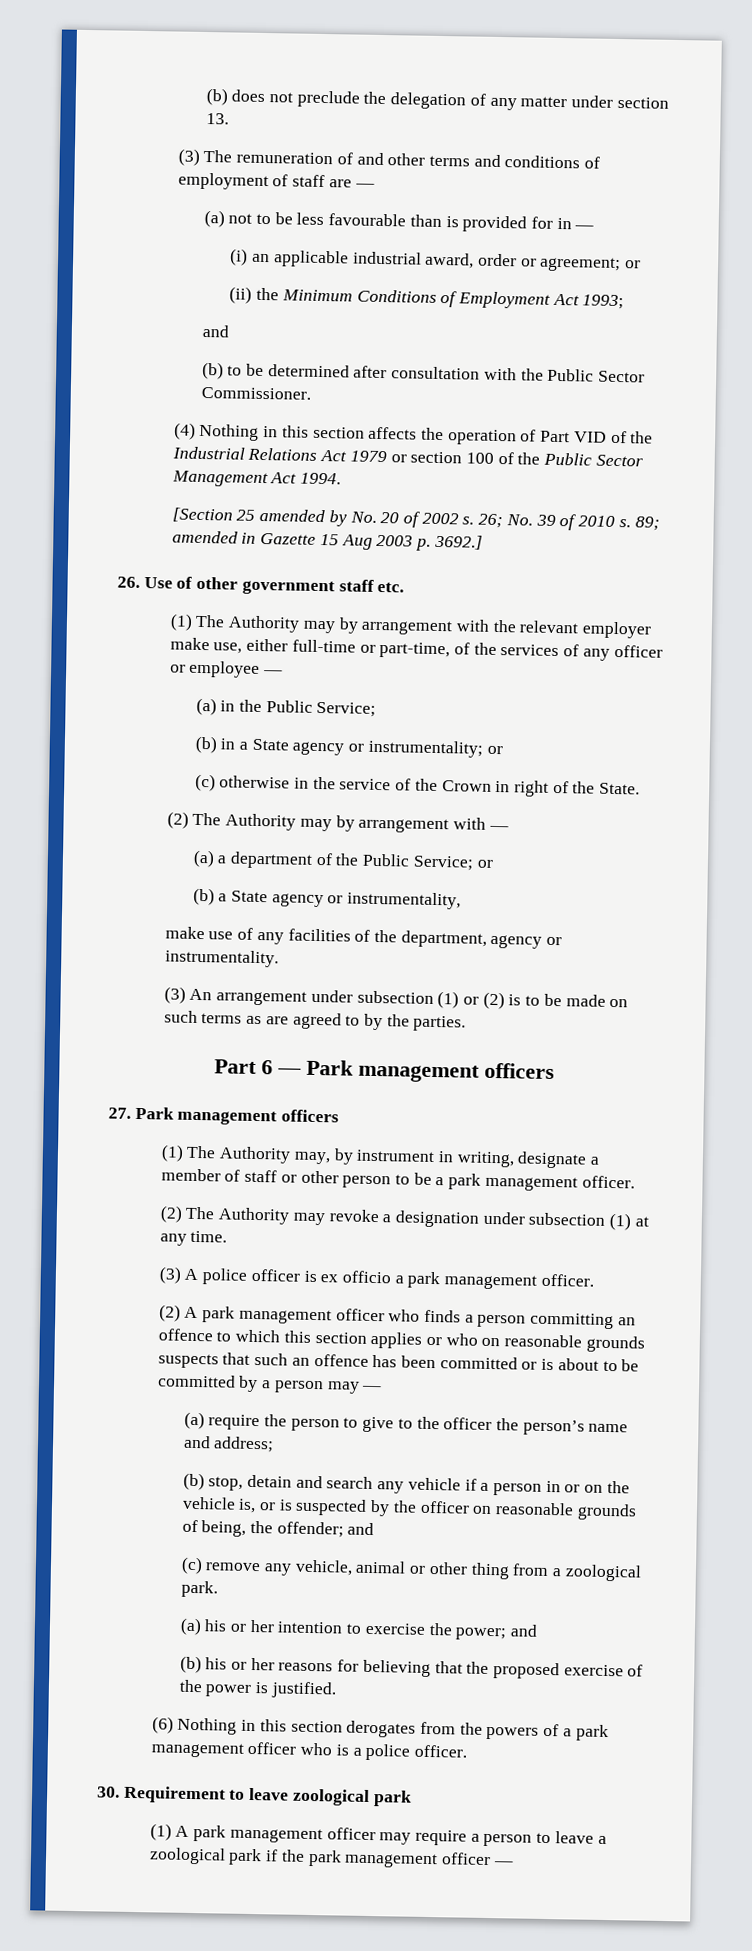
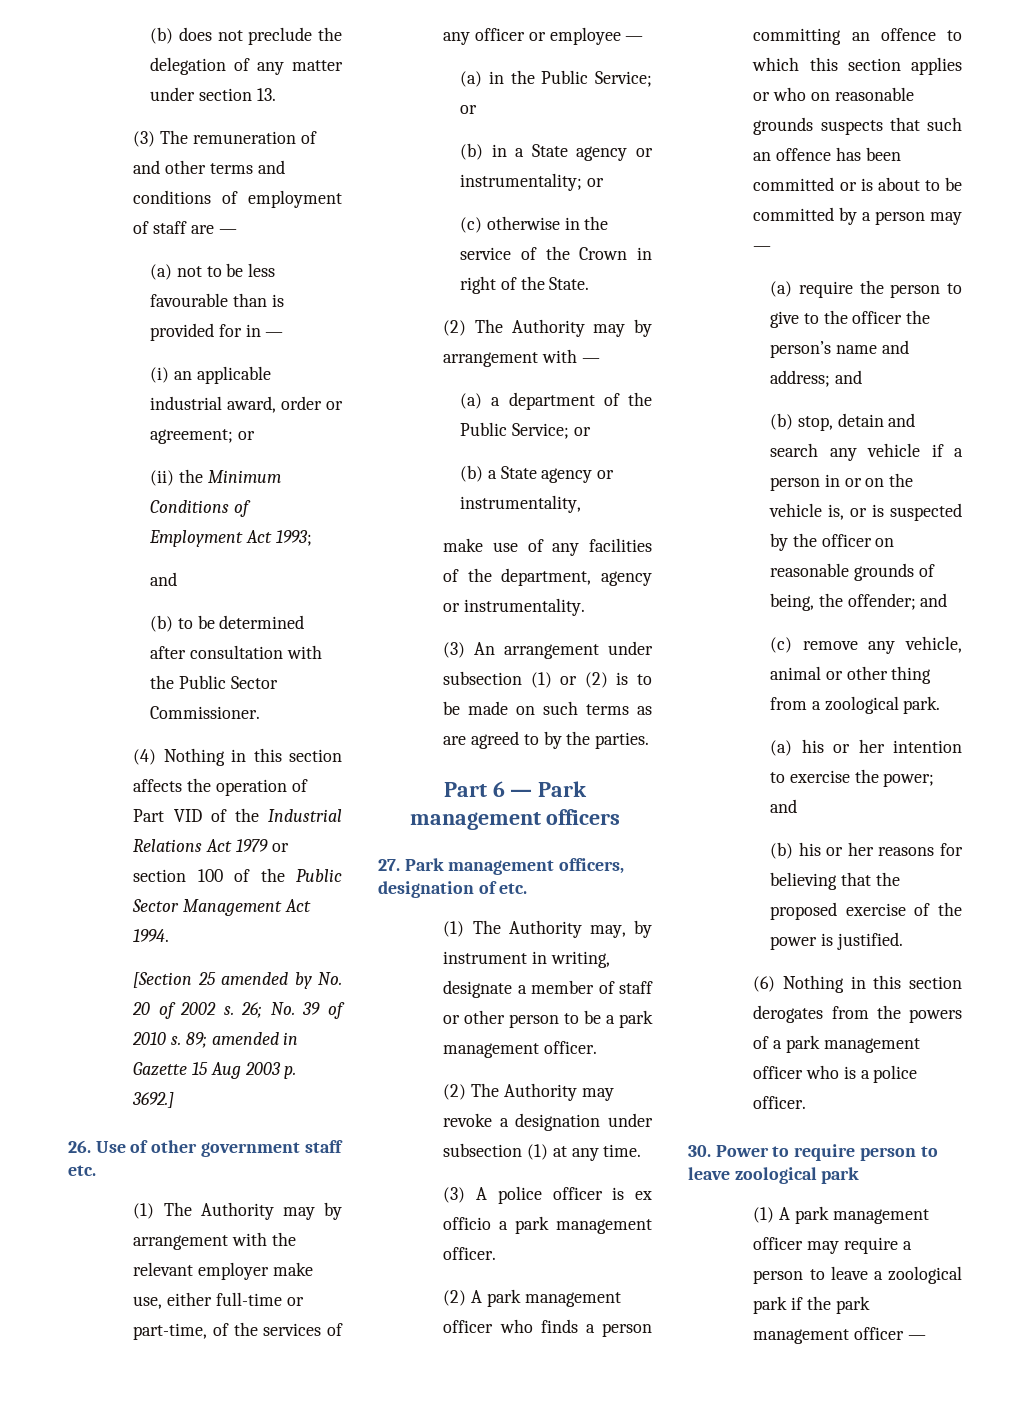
(377, 709) none -> [460,105,478,114] or
[281,1109,340,1123] officers -> [559,858,625,874] [378,881,528,898] officers, designation of etc.
(275, 1444) none -> [834,370,862,384] and
[122,1785,226,1804] Requirement -> [715,1144,916,1161] Power to require person

